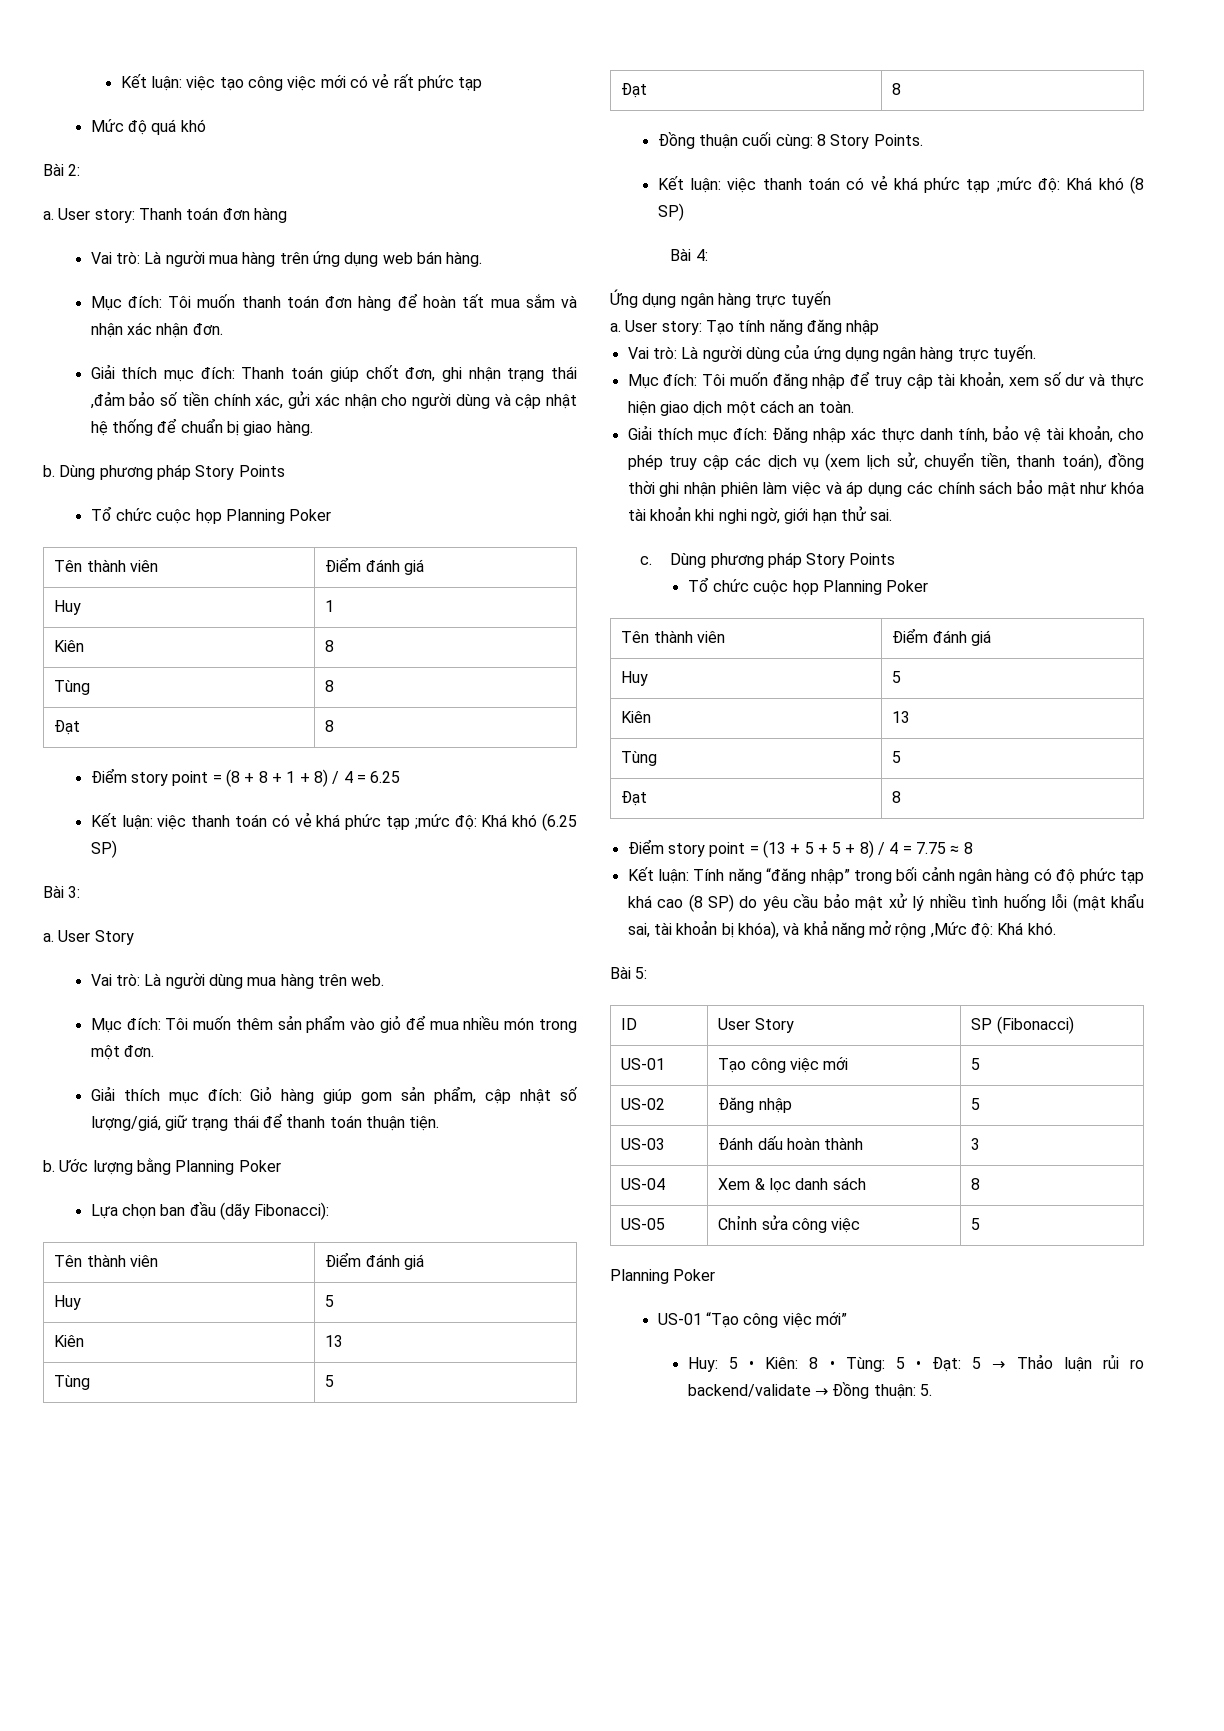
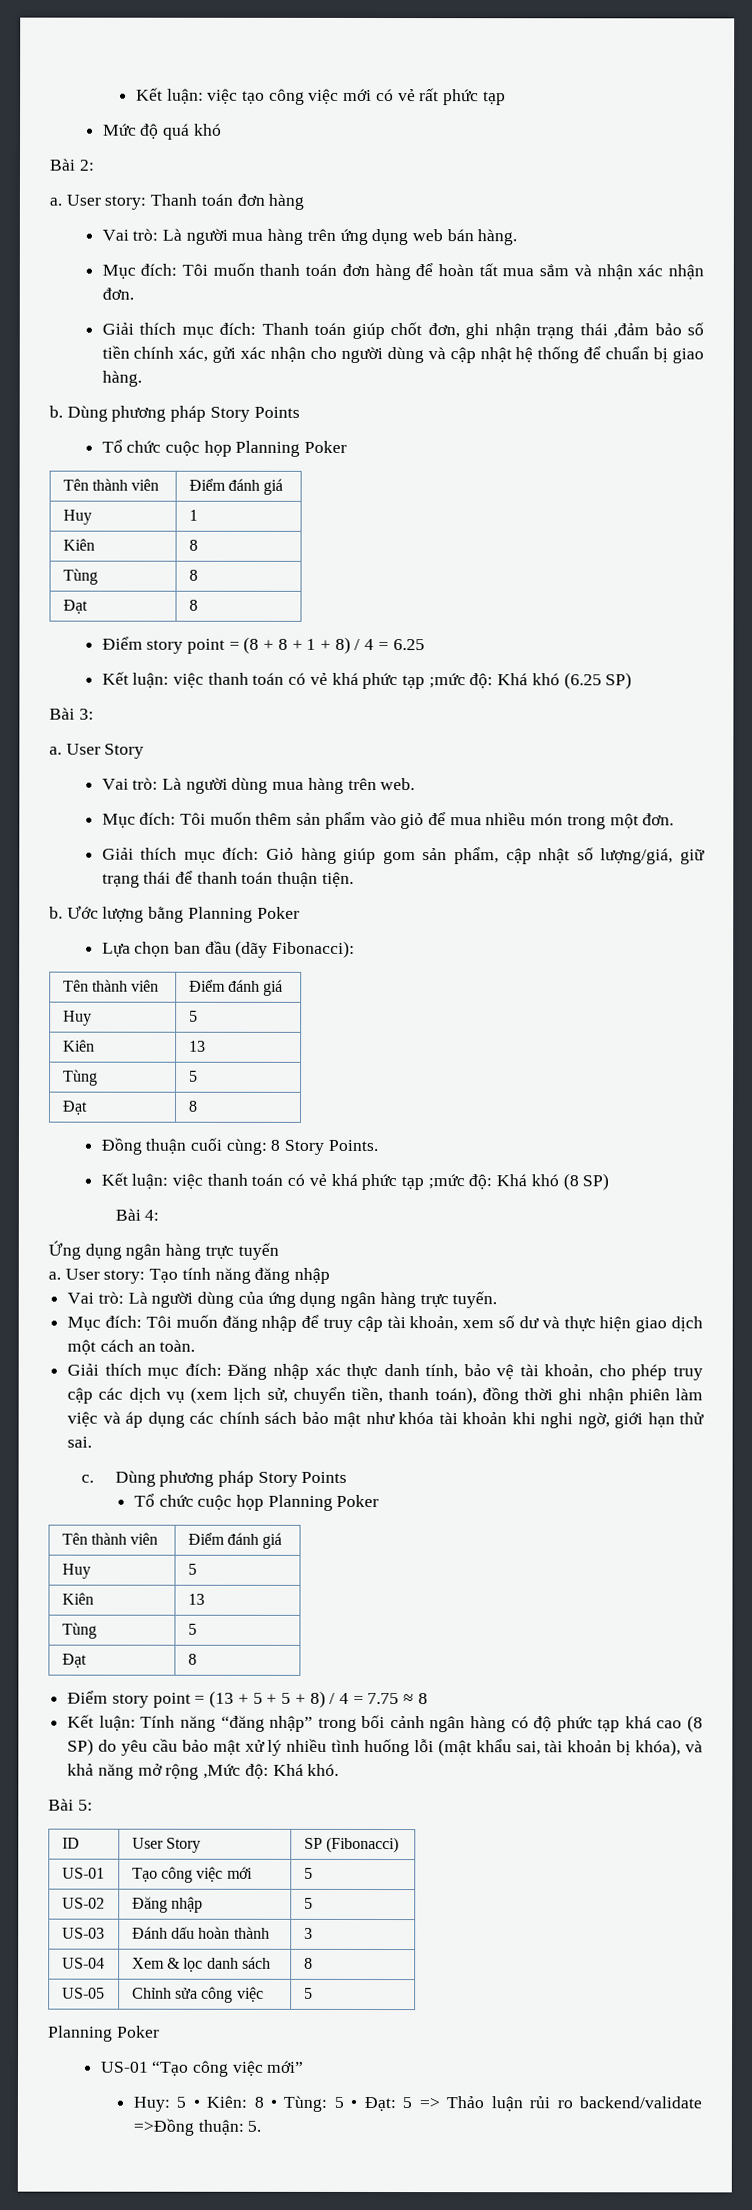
[992,1361,1006,1369] → -> [418,2097,440,2109] =>
[815,1382,870,1399] → Đồng -> [132,2118,194,2136] =>Đồng

